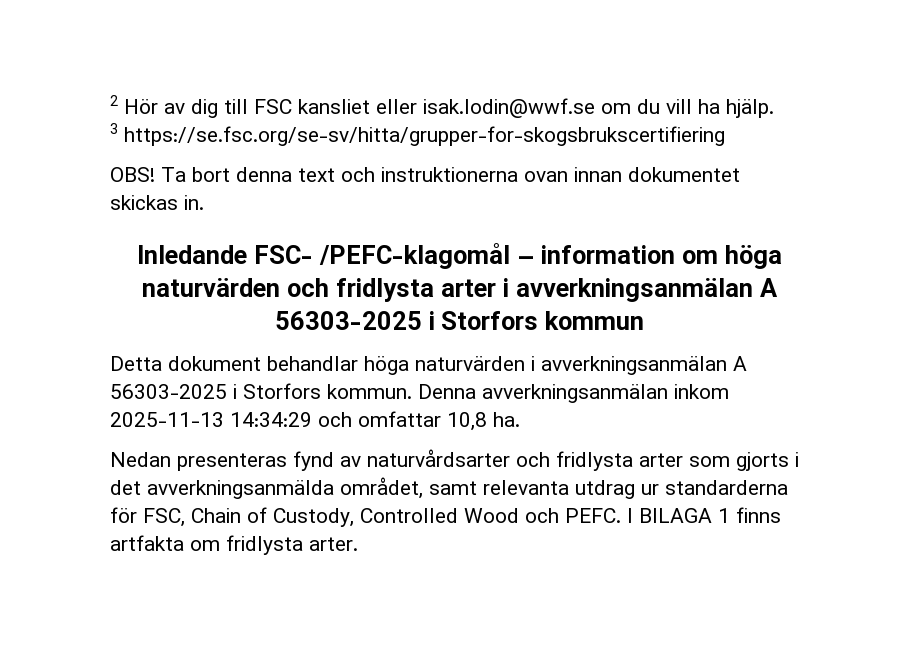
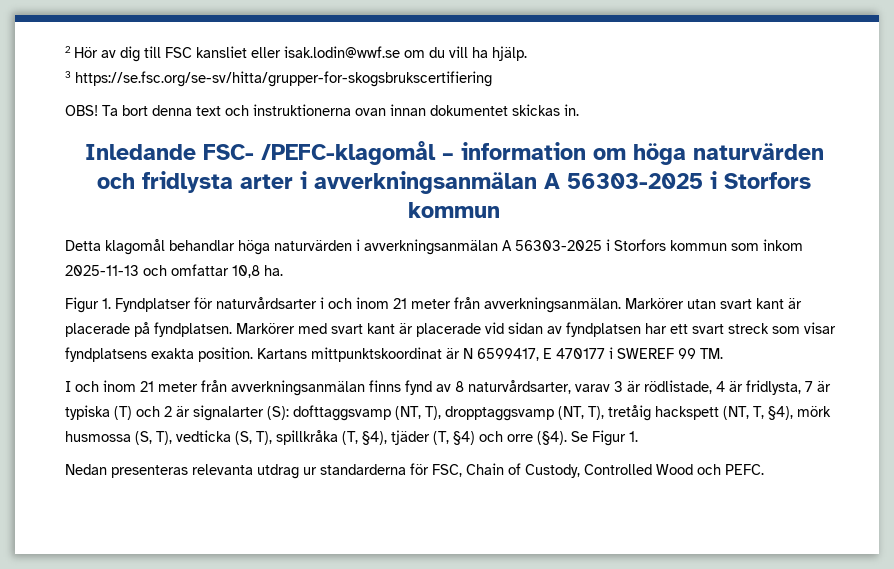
[168,356,261,371] dokument -> [105,239,165,255] klagomål
[327,384,668,403] kommun. Denna avverkningsanmälan -> [670,240,759,251] kommun som
[230,412,312,427] 14:34:29 -> (139, 270) none
[110,449,799,471] [110,477,477,499] Nedan presenteras fynd av naturvårdsarter och fridlysta arter som gjorts i det avverkningsanmälda området, samt -> [65,297,802,313] [65,322,836,337] [65,347,723,362] [65,380,831,396] [65,405,831,421] [65,430,638,446] [65,464,188,478] Figur 1. Fyndplatser för naturvårdsarter i och inom 21 meter från avverkningsanmälan. Markörer utan svart kant är placerade på fyndplatsen. Markörer med svart kant är placerade vid sidan av fyndplatsen har ett svart streck som visar fyndplatsens exakta position. Kartans mittpunktskoordinat är N 6599417, E 470177 i SWEREF 99 TM. // I och inom 21 meter från avverkningsanmälan finns fynd av 8 naturvårdsarter, varav 3 är rödlistade, 4 är fridlysta, 7 är typiska (T) och 2 är signalarter (S): dofttaggsvamp (NT, T), dropptaggsvamp (NT, T), tretåig hackspett (NT, T, §4), mörk husmossa (S, T), vedticka (S, T), spillkråka (T, §4), tjäder (T, §4) och orre (§4). Se Figur 1. // Nedan presenteras
[627,507,781,523] [110,535,358,555] I BILAGA 1 finns artfakta om fridlysta arter. -> (764, 469) none

